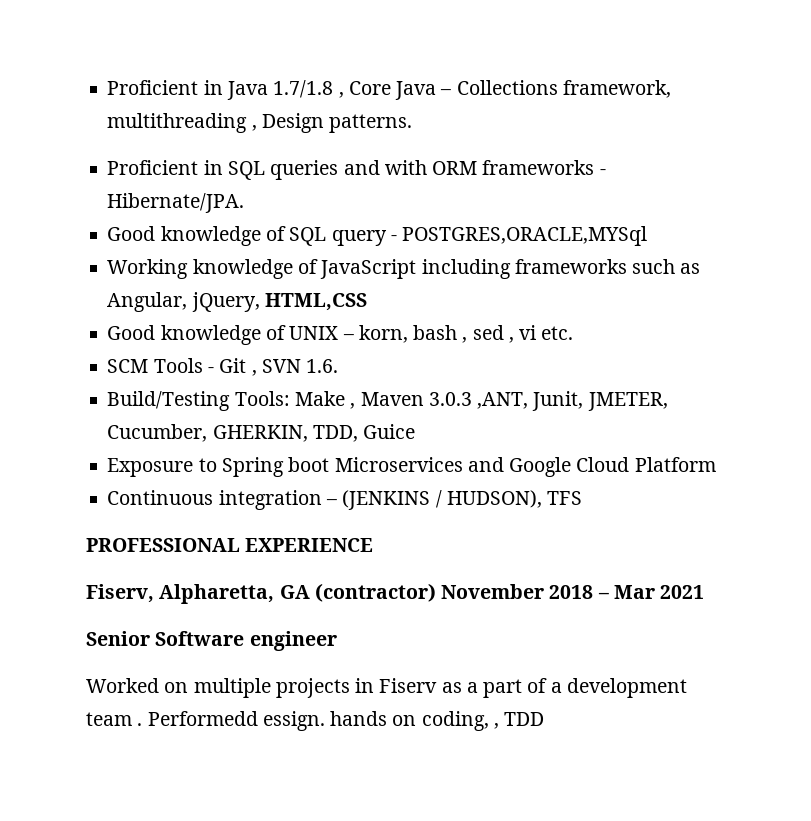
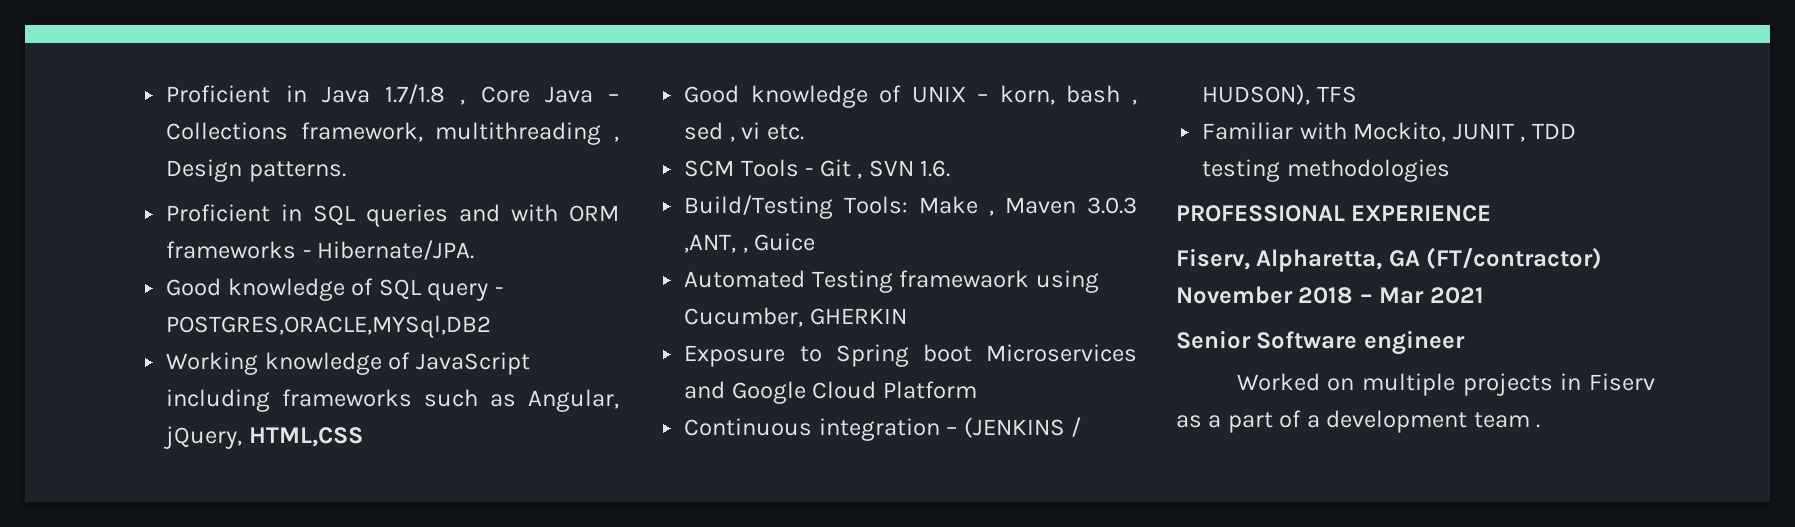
[402,226,648,246] POSTGRES,ORACLE,MYSql -> [166,315,492,338] POSTGRES,ORACLE,MYSql,DB2
[532,391,668,411] [107,424,416,442] Junit, JMETER, Cucumber, GHERKIN, TDD, Guice -> [742,233,816,253] [684,270,1099,293] [684,307,907,327] , Guice // Automated Testing framewaork using Cucumber, GHERKIN
(583, 498) none -> [1202,122,1576,142] [1202,159,1450,182] // Familiar with Mockito, JUNIT , TDD testing methodologies
[314,583,436,602] (contractor) -> [1426,247,1603,269] (FT/contractor)
[147,711,545,731] Performedd essign. hands on coding, , TDD -> (1541, 426) none

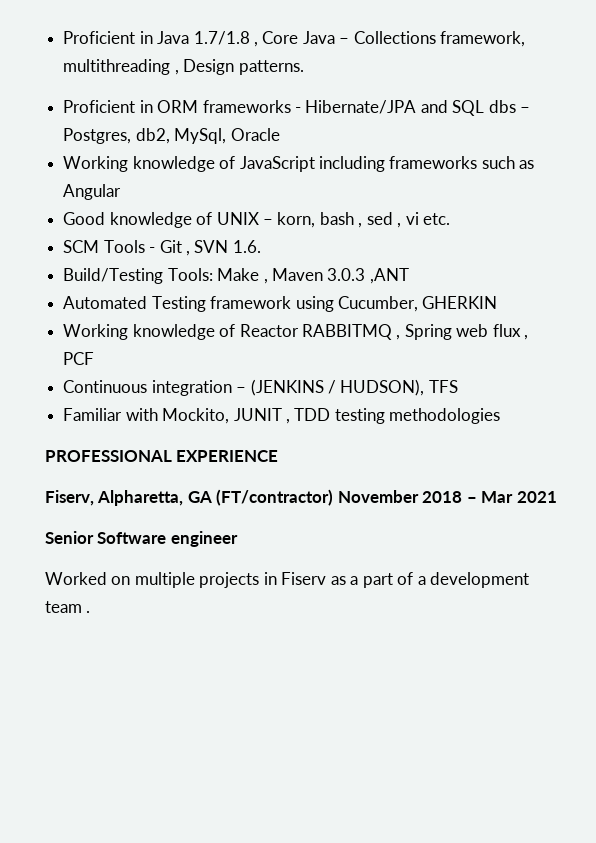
[313,204,619,227] [166,240,475,260] [166,278,503,301] [166,315,492,338] SQL queries and with ORM frameworks - Hibernate/JPA. // Good knowledge of SQL query - POSTGRES,ORACLE,MYSql,DB2 -> [157,100,531,116] [63,128,280,144] ORM frameworks - Hibernate/JPA and SQL dbs – Postgres, db2, MySql, Oracle
[528,389,619,412] [163,426,363,449] Angular, jQuery, HTML,CSS -> [63,184,122,200] Angular
[684,233,816,253] ,ANT, , Guice -> [369,268,409,284] ,ANT
[899,270,1030,288] framewaork -> [210,296,292,309] framework
[684,344,1137,367] [684,381,977,404] Exposure to Spring boot Microservices and Google Cloud Platform -> [63,324,529,340] [63,352,95,365] Working knowledge of Reactor RABBITMQ , Spring web flux , PCF

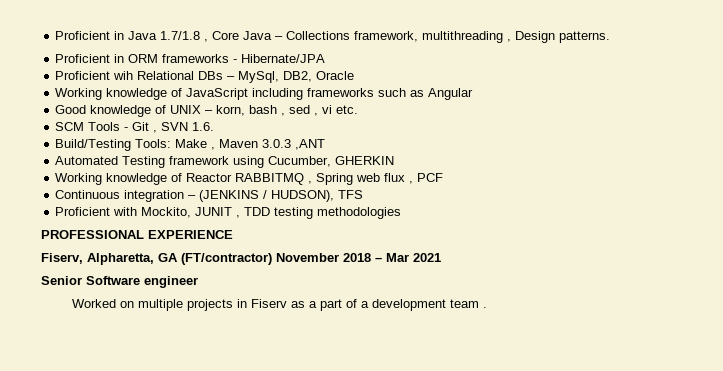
[420,100,531,116] [63,128,227,144] and SQL dbs – Postgres, db2, MySql, -> [55,71,313,83] // Proficient wih Relational DBs – MySql, DB2,
[63,408,123,421] Familiar -> [55,207,111,216] Proficient

